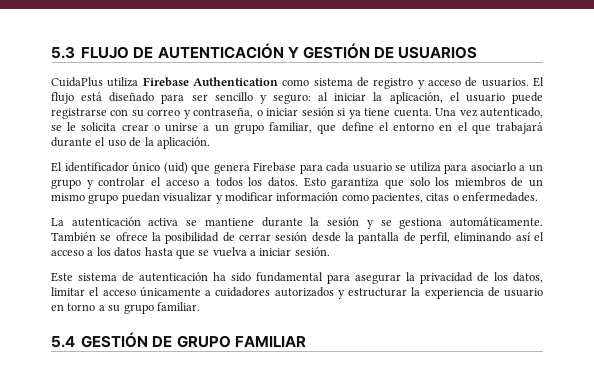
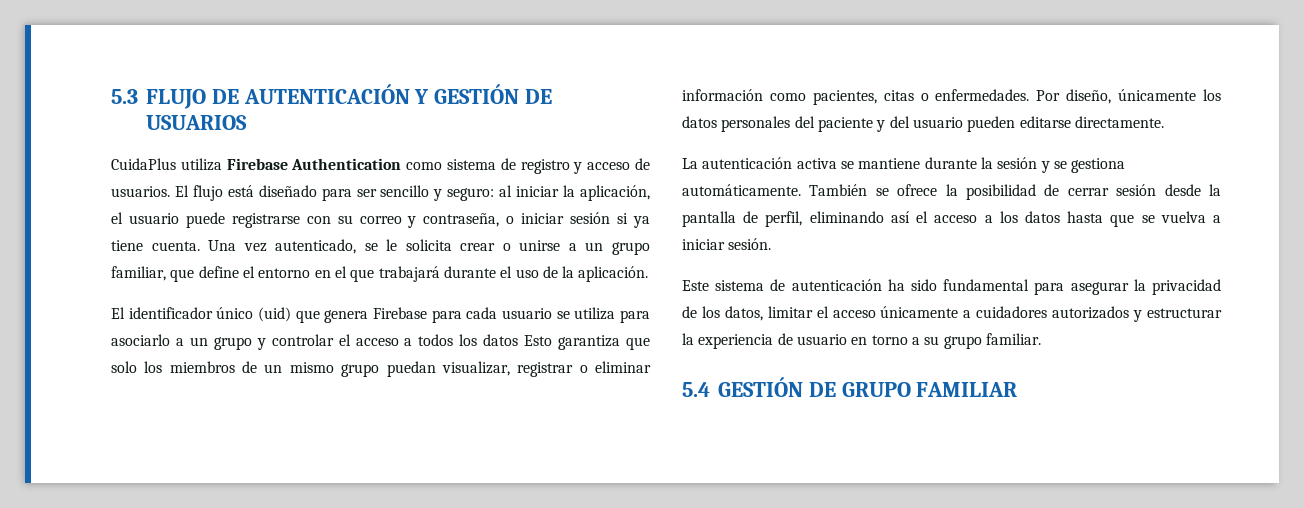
[268,177,298,187] datos. -> [483,334,519,346] datos
[163,192,273,204] visualizar y modificar -> [441,361,652,377] visualizar, registrar o eliminar
(539, 197) none -> [1036,89,1221,104] [682,116,1164,132] Por diseño, únicamente los datos personales del paciente y del usuario pueden editarse directamente.

